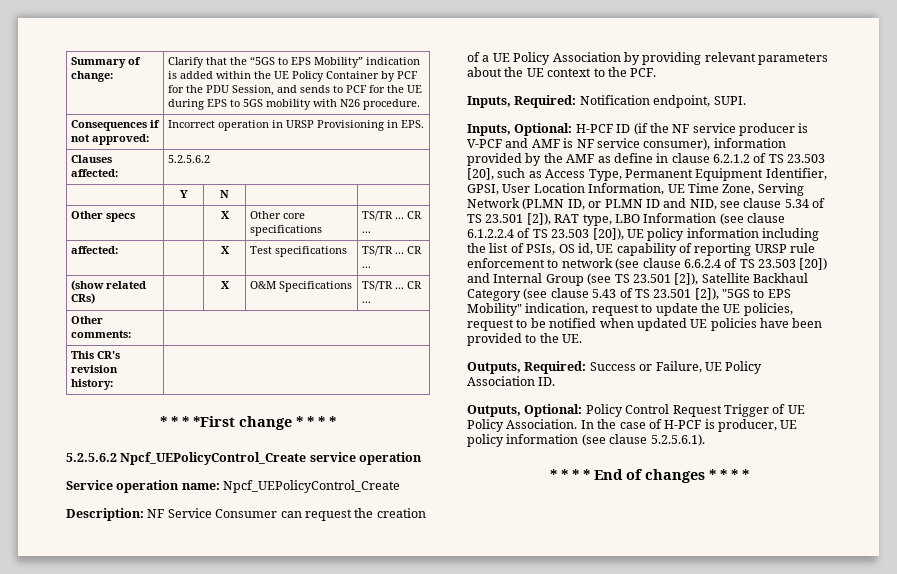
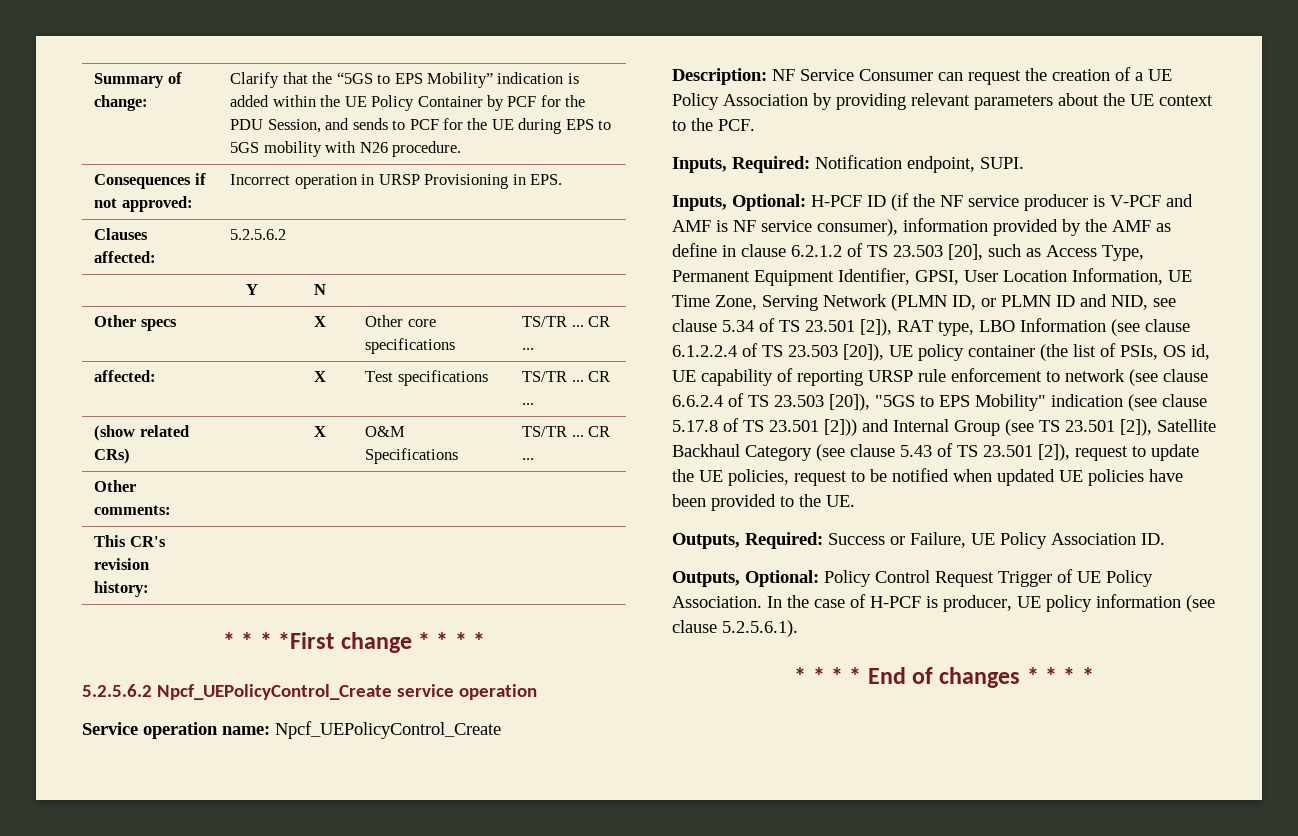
[686,228,819,241] [467,243,486,253] information including the -> [968,344,1068,361] container (the
[799,258,828,270] [20]) -> [829,394,1207,411] [672,418,857,436] [20]), "5GS to EPS Mobility" indication (see clause 5.17.8 of TS 23.501 [2]))
[722,289,791,298] [467,303,589,316] "5GS to EPS Mobility" indication, -> (1070, 452) none

